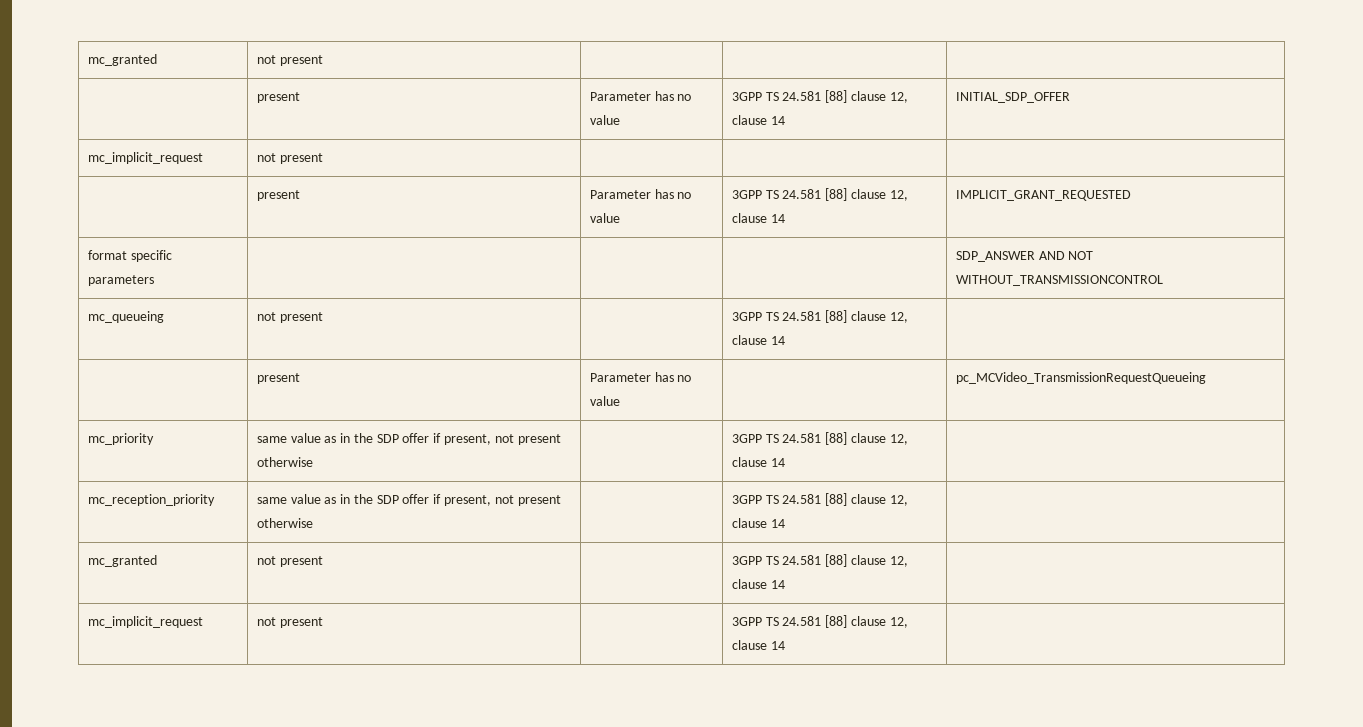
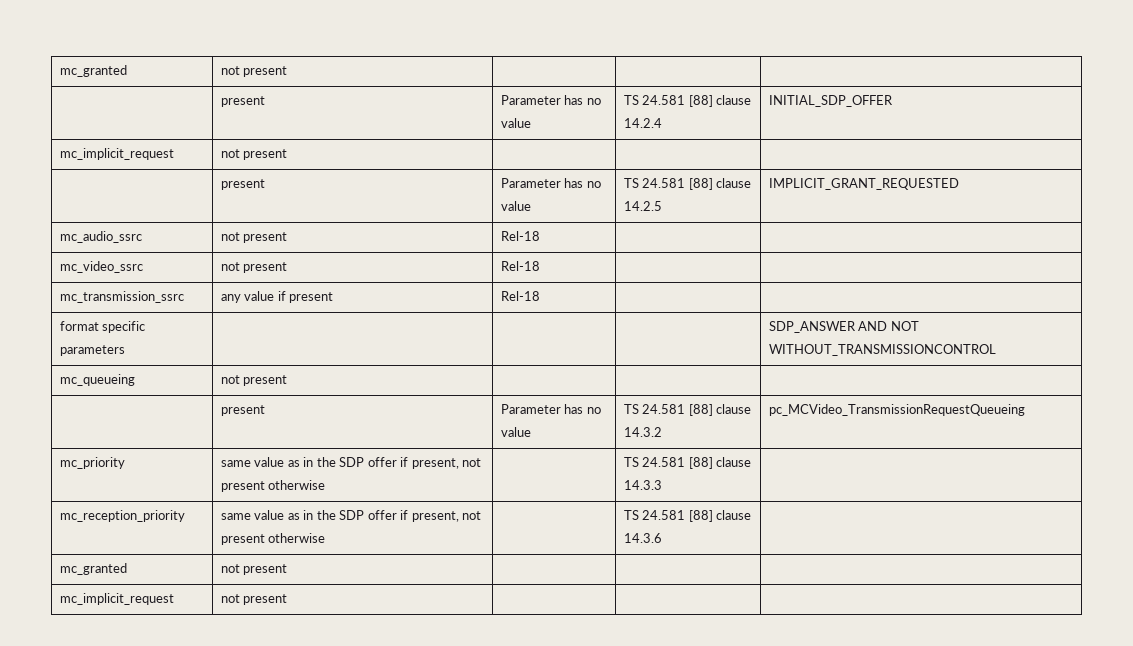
[731,90,908,103] [731,115,785,125] 3GPP TS 24.581 [88] clause 12, clause 14 -> [623,95,752,107] [623,118,662,128] TS 24.581 [88] clause 14.2.4
[731,188,908,201] [731,213,785,223] [955,190,1131,201] 3GPP TS 24.581 [88] clause 12, clause 14 | IMPLICIT_GRANT_REQUESTED -> [623,178,752,190] [623,201,662,211] [768,178,959,190] [59,231,142,243] [220,232,288,243] [500,231,540,241] [59,261,143,273] [220,262,288,273] [500,261,540,271] [59,291,184,303] [220,291,334,303] [500,291,540,301] TS 24.581 [88] clause 14.2.5 | IMPLICIT_GRANT_REQUESTED // mc_audio_ssrc | not present | Rel-18 | | // mc_video_ssrc | not present | Rel-18 | | // mc_transmission_ssrc | any value if present | Rel-18 | |
[731,310,908,323] [731,335,785,345] [256,373,300,384] [589,372,692,382] [589,396,620,406] 3GPP TS 24.581 [88] clause 12, clause 14 | // | present | Parameter has no value | -> [220,405,265,416] [500,404,601,414] [500,427,531,437] [623,404,752,416] [623,427,662,437] | // | present | Parameter has no value | TS 24.581 [88] clause 14.3.2
[731,432,908,445] [731,457,785,467] 3GPP TS 24.581 [88] clause 12, clause 14 -> [623,457,752,469] [623,480,662,490] TS 24.581 [88] clause 14.3.3
[731,493,908,506] [731,518,785,528] [87,555,157,567] [256,556,323,567] [731,554,908,567] [731,579,785,589] [87,616,203,628] [256,617,323,628] [731,615,908,628] [731,640,785,650] 3GPP TS 24.581 [88] clause 12, clause 14 | // mc_granted | not present | | 3GPP TS 24.581 [88] clause 12, clause 14 | // mc_implicit_request | not present | | 3GPP TS 24.581 [88] clause 12, clause 14 -> [623,510,752,522] [623,533,662,543] [59,563,127,575] [220,564,288,575] [59,593,174,605] [220,594,288,605] TS 24.581 [88] clause 14.3.6 | // mc_granted | not present | | | // mc_implicit_request | not present | |

